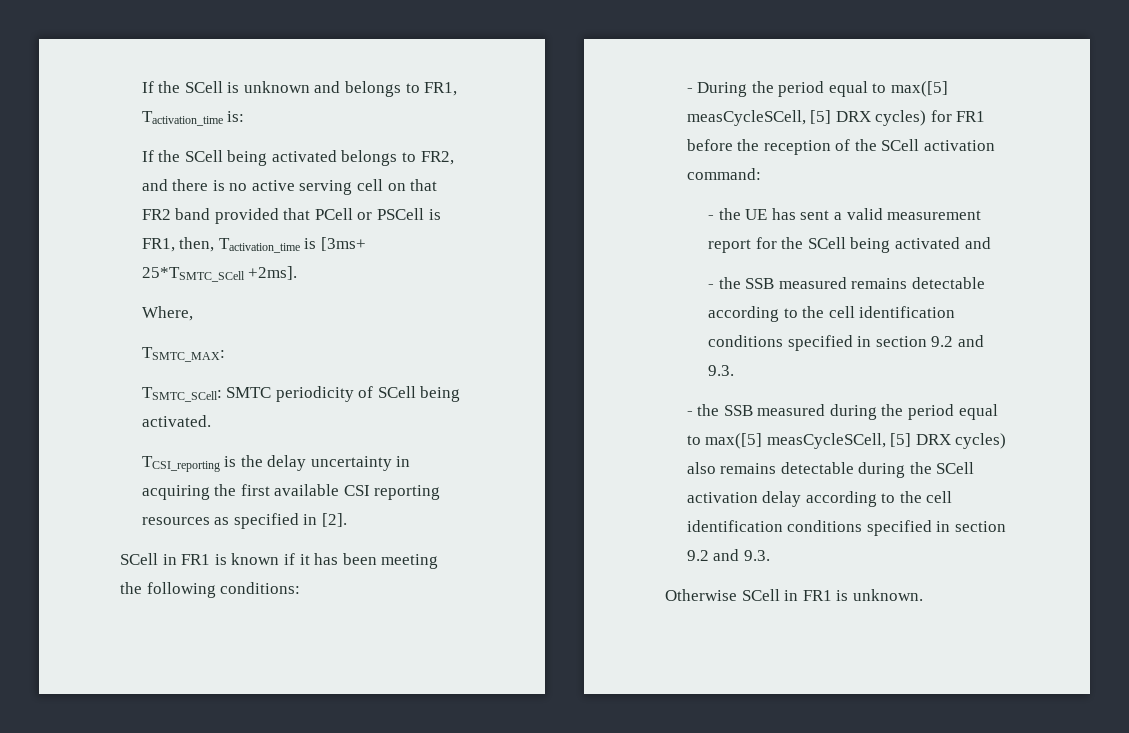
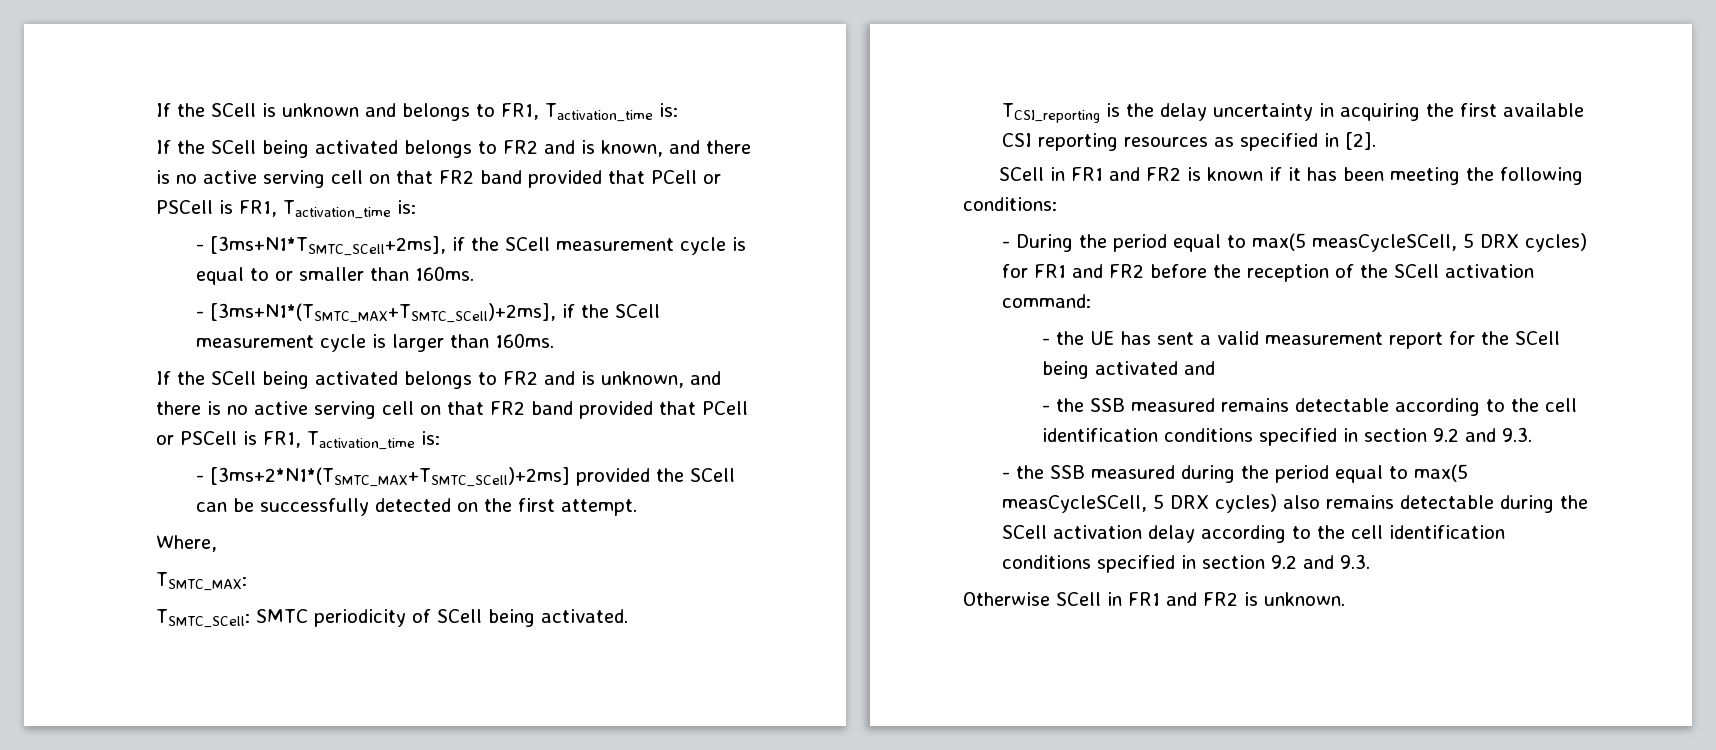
[420,151,454,165] FR2, -> [503,140,664,157] FR2 and is known,
[179,237,366,253] [141,266,298,282] then, Tactivation_time is [3ms+ 25*TSMTC_SCell +2ms]. -> [283,200,417,219] [195,236,746,256] [195,266,474,285] [195,303,660,323] [195,333,554,352] [156,371,722,389] [156,401,749,419] [156,431,441,450] [195,467,735,487] [195,498,637,516] Tactivation_time is: // - [3ms+N1*TSMTC_SCell+2ms], if the SCell measurement cycle is equal to or smaller than 160ms. // - [3ms+N1*(TSMTC_MAX+TSMTC_SCell)+2ms], if the SCell measurement cycle is larger than 160ms. // If the SCell being activated belongs to FR2 and is unknown, and there is no active serving cell on that FR2 band provided that PCell or PSCell is FR1, Tactivation_time is: // - [3ms+2*N1*(TSMTC_MAX+TSMTC_SCell)+2ms] provided the SCell can be successfully detected on the first attempt.
(211, 559) none -> [1108,167,1181,181] and FR2
[891,81,949,97] [686,110,832,126] max([5] measCycleSCell, [5] -> [1252,233,1475,252] max(5 measCycleSCell, 5
(986, 116) none -> [1072,264,1145,278] and FR2
[705,433,912,449] max([5] measCycleSCell, [5] -> [1414,464,1469,482] [1002,494,1165,513] max(5 measCycleSCell, 5
(832, 595) none -> [1166,592,1238,606] and FR2

